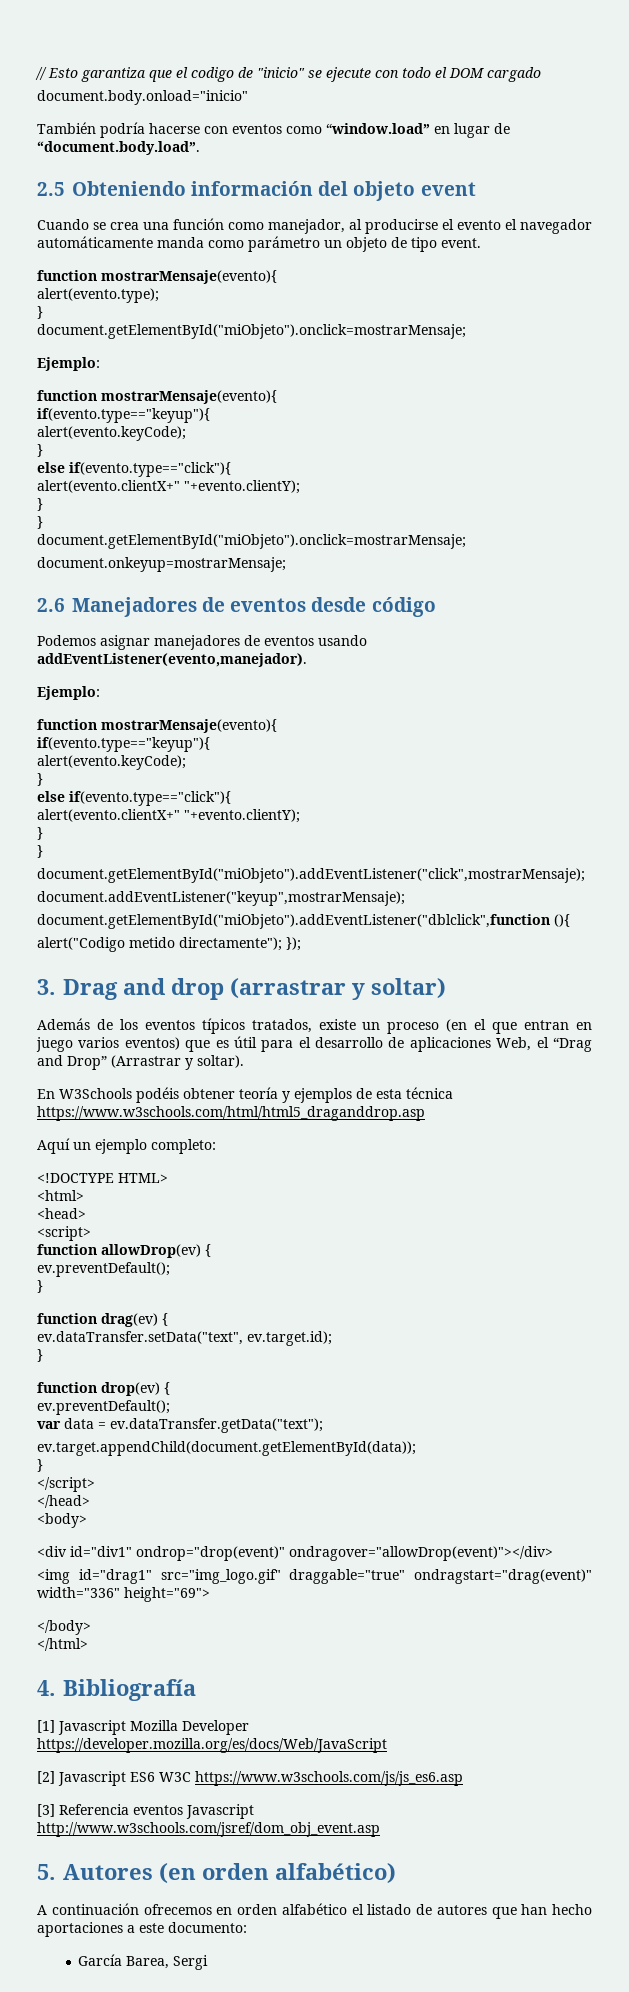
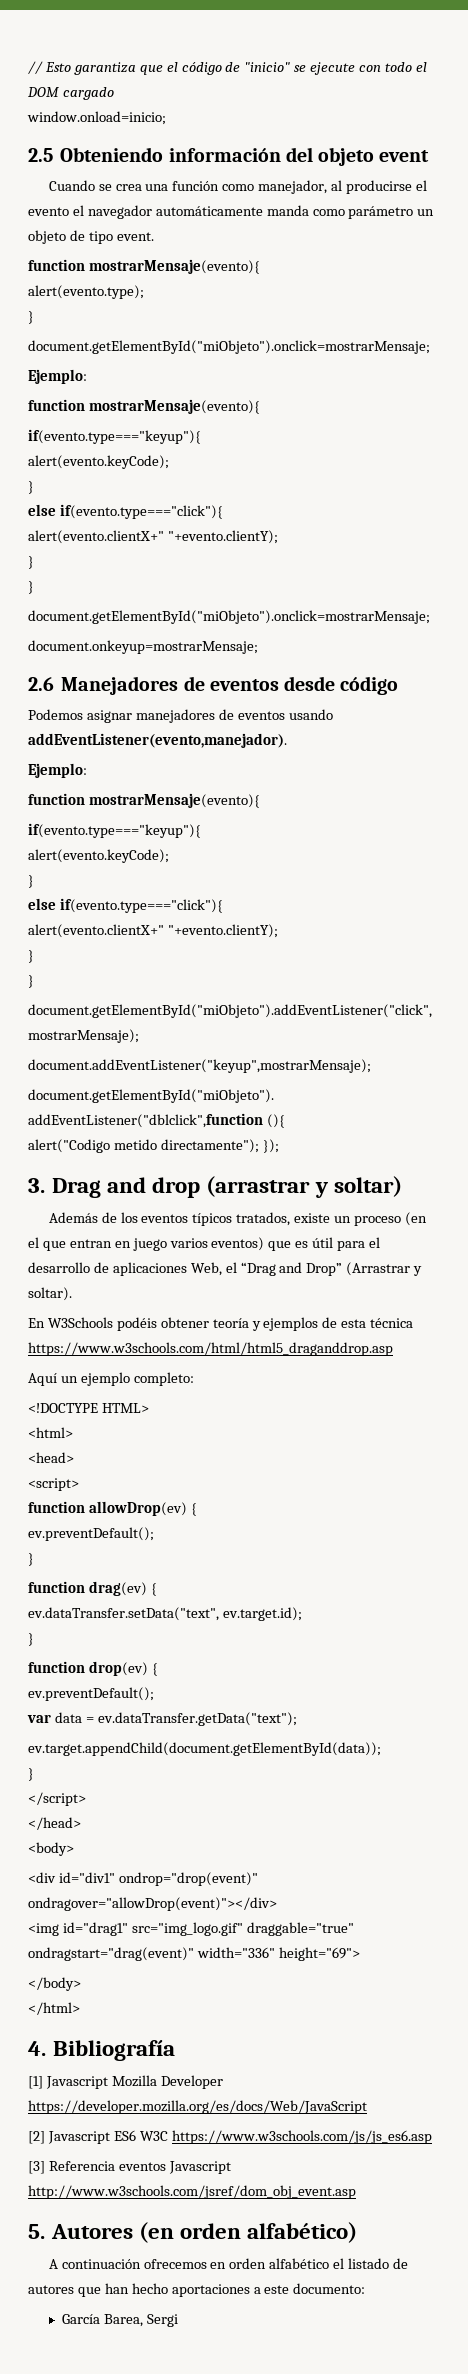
[191,67,234,82] codigo -> [181,62,222,75] código
[37,90,248,105] [37,122,510,138] [37,141,200,155] document.body.onload="inicio" // También podría hacerse con eventos como “window.load” en lugar de “document.body.load”. -> [27,111,166,125] window.onload=inicio;
[37,408,210,423] [37,426,186,441] [37,444,43,457] [37,462,231,477] if(evento.type=="keyup"){ // alert(evento.keyCode); // } // else if(evento.type=="click"){ -> [28,429,201,444] [28,455,169,469] [28,481,34,494] [28,504,223,519] if(evento.type==="keyup"){ // alert(evento.keyCode); // } // else if(evento.type==="click"){
[37,737,210,752] [37,755,186,770] [37,773,43,786] [37,791,231,806] if(evento.type=="keyup"){ // alert(evento.keyCode); // } // else if(evento.type=="click"){ -> [28,823,201,838] [28,849,169,863] [28,875,34,888] [28,898,223,913] if(evento.type==="keyup"){ // alert(evento.keyCode); // } // else if(evento.type==="click"){

